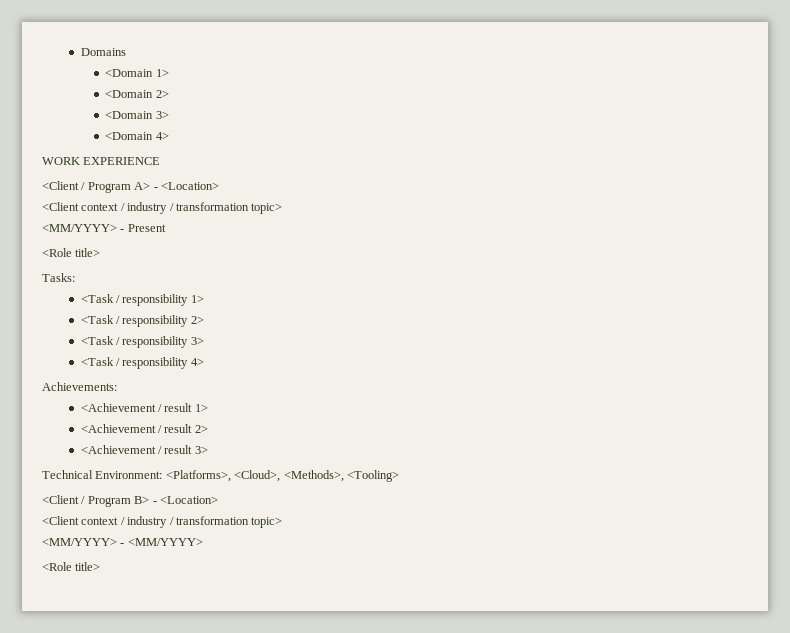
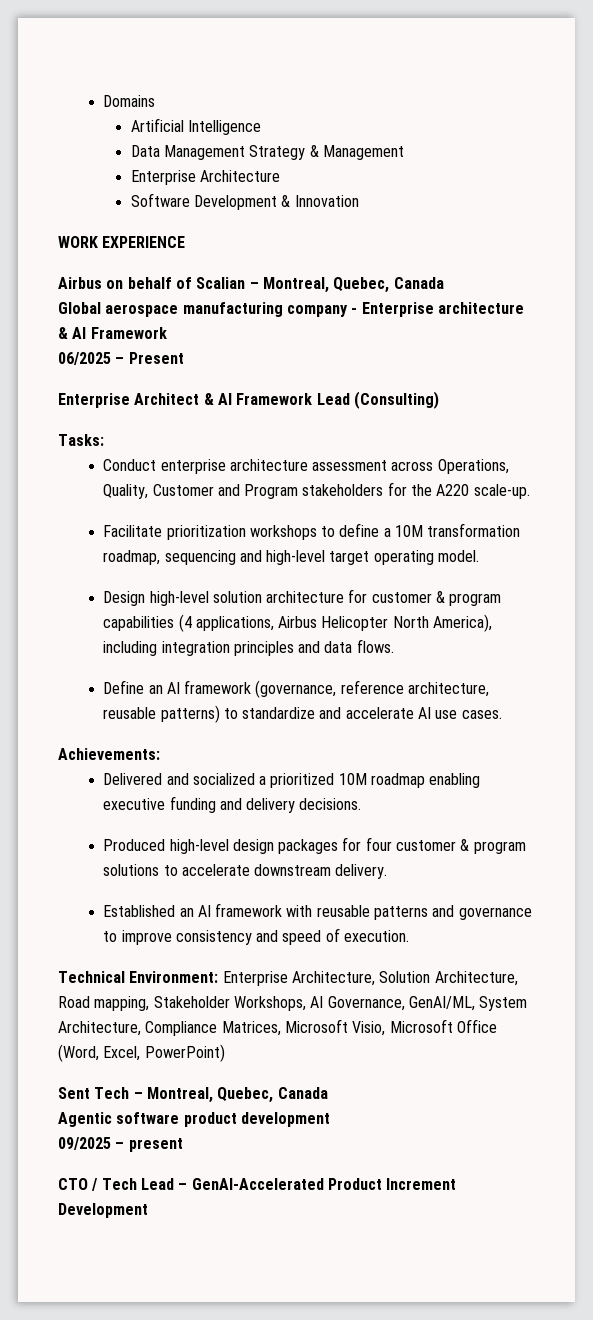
[105,69,169,77] [105,90,169,98] [105,111,169,119] [105,132,169,140] [42,157,161,165] [42,181,219,193] [42,202,283,214] [42,224,166,232] [42,248,101,257] [42,273,75,282] [80,294,204,306] [80,315,204,327] [80,336,204,348] [80,357,204,369] [42,382,117,391] [80,403,208,412] [80,424,208,433] [80,445,208,454] [42,470,399,482] [42,495,218,507] [42,516,283,528] [42,538,203,546] [42,562,101,571] <Domain 1> // <Domain 2> // <Domain 3> // <Domain 4> // WORK EXPERIENCE // <Client / Program A> - <Location> // <Client context / industry / transformation topic> // <MM/YYYY> - Present // <Role title> // Tasks: // <Task / responsibility 1> // <Task / responsibility 2> // <Task / responsibility 3> // <Task / responsibility 4> // Achievements: // <Achievement / result 1> // <Achievement / result 2> // <Achievement / result 3> // Technical Environment: <Platforms>, <Cloud>, <Methods>, <Tooling> // <Client / Program B> - <Location> // <Client context / industry / transformation topic> // <MM/YYYY> - <MM/YYYY> // <Role title> -> [130,118,262,135] [130,145,405,160] [130,170,281,185] [130,193,359,210] [58,236,186,248] [58,277,444,293] [58,302,524,317] [58,327,167,339] [58,352,184,365] [58,391,439,409] [58,434,104,446] [103,459,509,474] [103,482,530,499] [103,523,521,540] [103,550,480,565] [103,589,502,606] [103,614,493,632] [103,639,394,656] [103,680,490,698] [103,705,502,723] [58,748,160,760] [103,773,481,788] [103,796,362,813] [103,837,526,854] [103,864,388,879] [103,903,532,920] [103,928,410,945] [58,971,518,986] [58,996,528,1011] [58,1019,497,1036] [58,1044,225,1062] [58,1087,328,1103] [58,1112,330,1127] [58,1137,183,1152] [58,1178,457,1191] [58,1203,148,1218] Artificial Intelligence // Data Management Strategy & Management // Enterprise Architecture // Software Development & Innovation // WORK EXPERIENCE // Airbus on behalf of Scalian – Montreal, Quebec, Canada // Global aerospace manufacturing company - Enterprise architecture & AI Framework // 06/2025 – Present // Enterprise Architect & AI Framework Lead (Consulting) // Tasks: // Conduct enterprise architecture assessment across Operations, Quality, Customer and Program stakeholders for the A220 scale-up. // Facilitate prioritization workshops to define a 10M transformation roadmap, sequencing and high-level target operating model. // Design high-level solution architecture for customer & program capabilities (4 applications, Airbus Helicopter North America), including integration principles and data flows. // Define an AI framework (governance, reference architecture, reusable patterns) to standardize and accelerate AI use cases. // Achievements: // Delivered and socialized a prioritized 10M roadmap enabling executive funding and delivery decisions. // Produced high-level design packages for four customer & program solutions to accelerate downstream delivery. // Established an AI framework with reusable patterns and governance to improve consistency and speed of execution. // Technical Environment: Enterprise Architecture, Solution Architecture, Road mapping, Stakeholder Workshops, AI Governance, GenAI/ML, System Architecture, Compliance Matrices, Microsoft Visio, Microsoft Office (Word, Excel, PowerPoint) // Sent Tech – Montreal, Quebec, Canada // Agentic software product development // 09/2025 – present // CTO / Tech Lead – GenAI-Accelerated Product Increment Development

